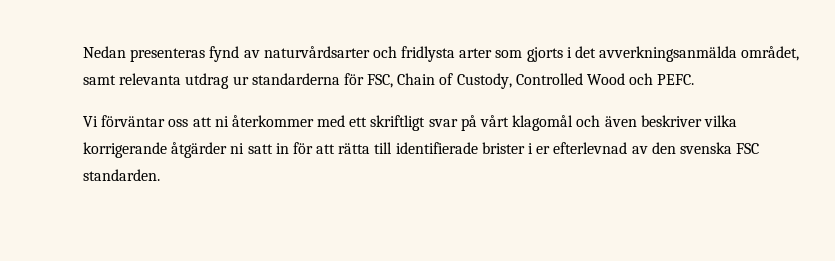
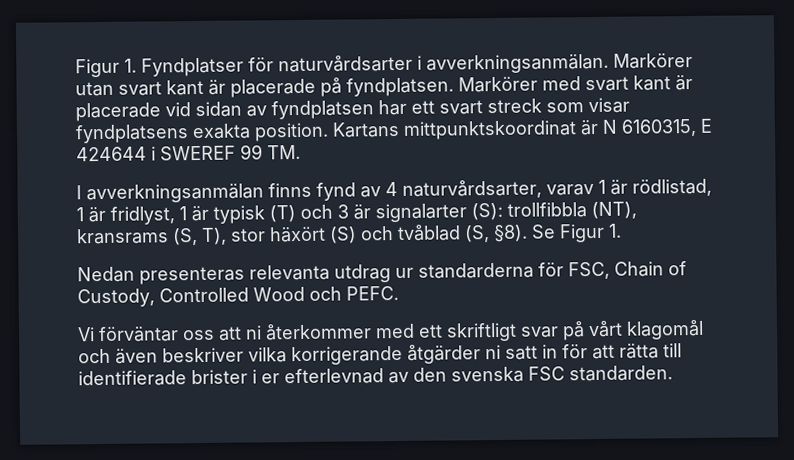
[83,46,800,62] [83,75,116,85] Nedan presenteras fynd av naturvårdsarter och fridlysta arter som gjorts i det avverkningsanmälda området, samt -> [75,53,693,78] [75,75,693,98] [75,97,630,122] [75,118,713,144] [76,144,301,162] [76,178,712,204] [76,201,637,225] [76,223,622,246] [77,266,245,285] Figur 1. Fyndplatser för naturvårdsarter i avverkningsanmälan. Markörer utan svart kant är placerade på fyndplatsen. Markörer med svart kant är placerade vid sidan av fyndplatsen har ett svart streck som visar fyndplatsens exakta position. Kartans mittpunktskoordinat är N 6160315, E 424644 i SWEREF 99 TM. // I avverkningsanmälan finns fynd av 4 naturvårdsarter, varav 1 är rödlistad, 1 är fridlyst, 1 är typisk (T) och 3 är signalarter (S): trollfibbla (NT), kransrams (S, T), stor häxört (S) och tvåblad (S, §8). Se Figur 1. // Nedan presenteras

